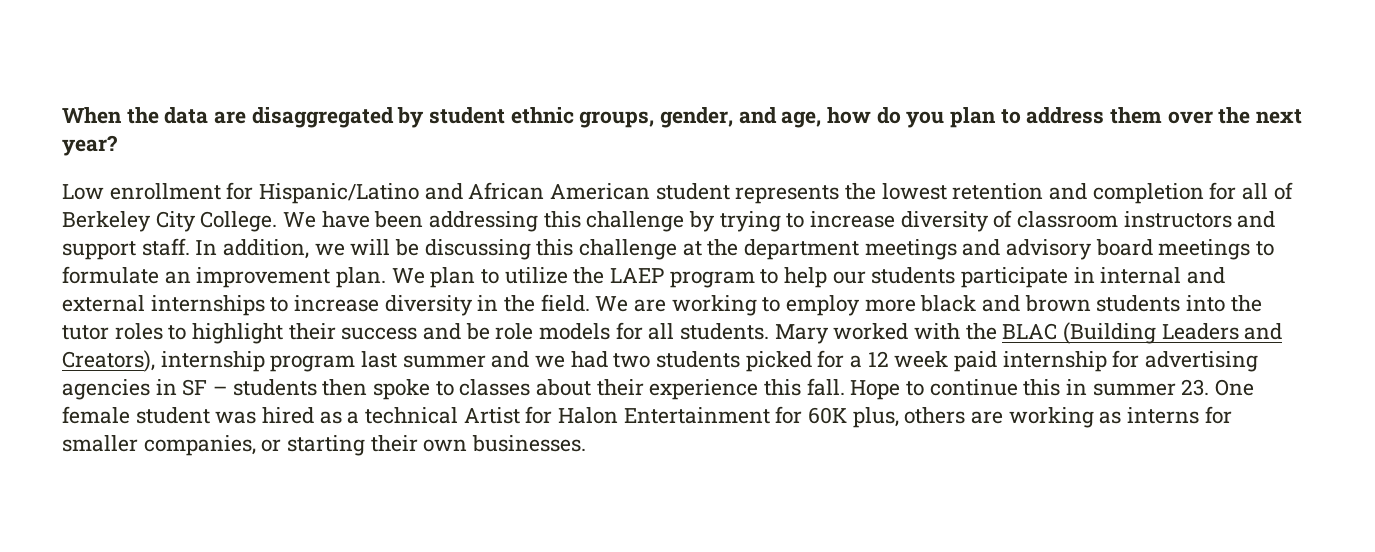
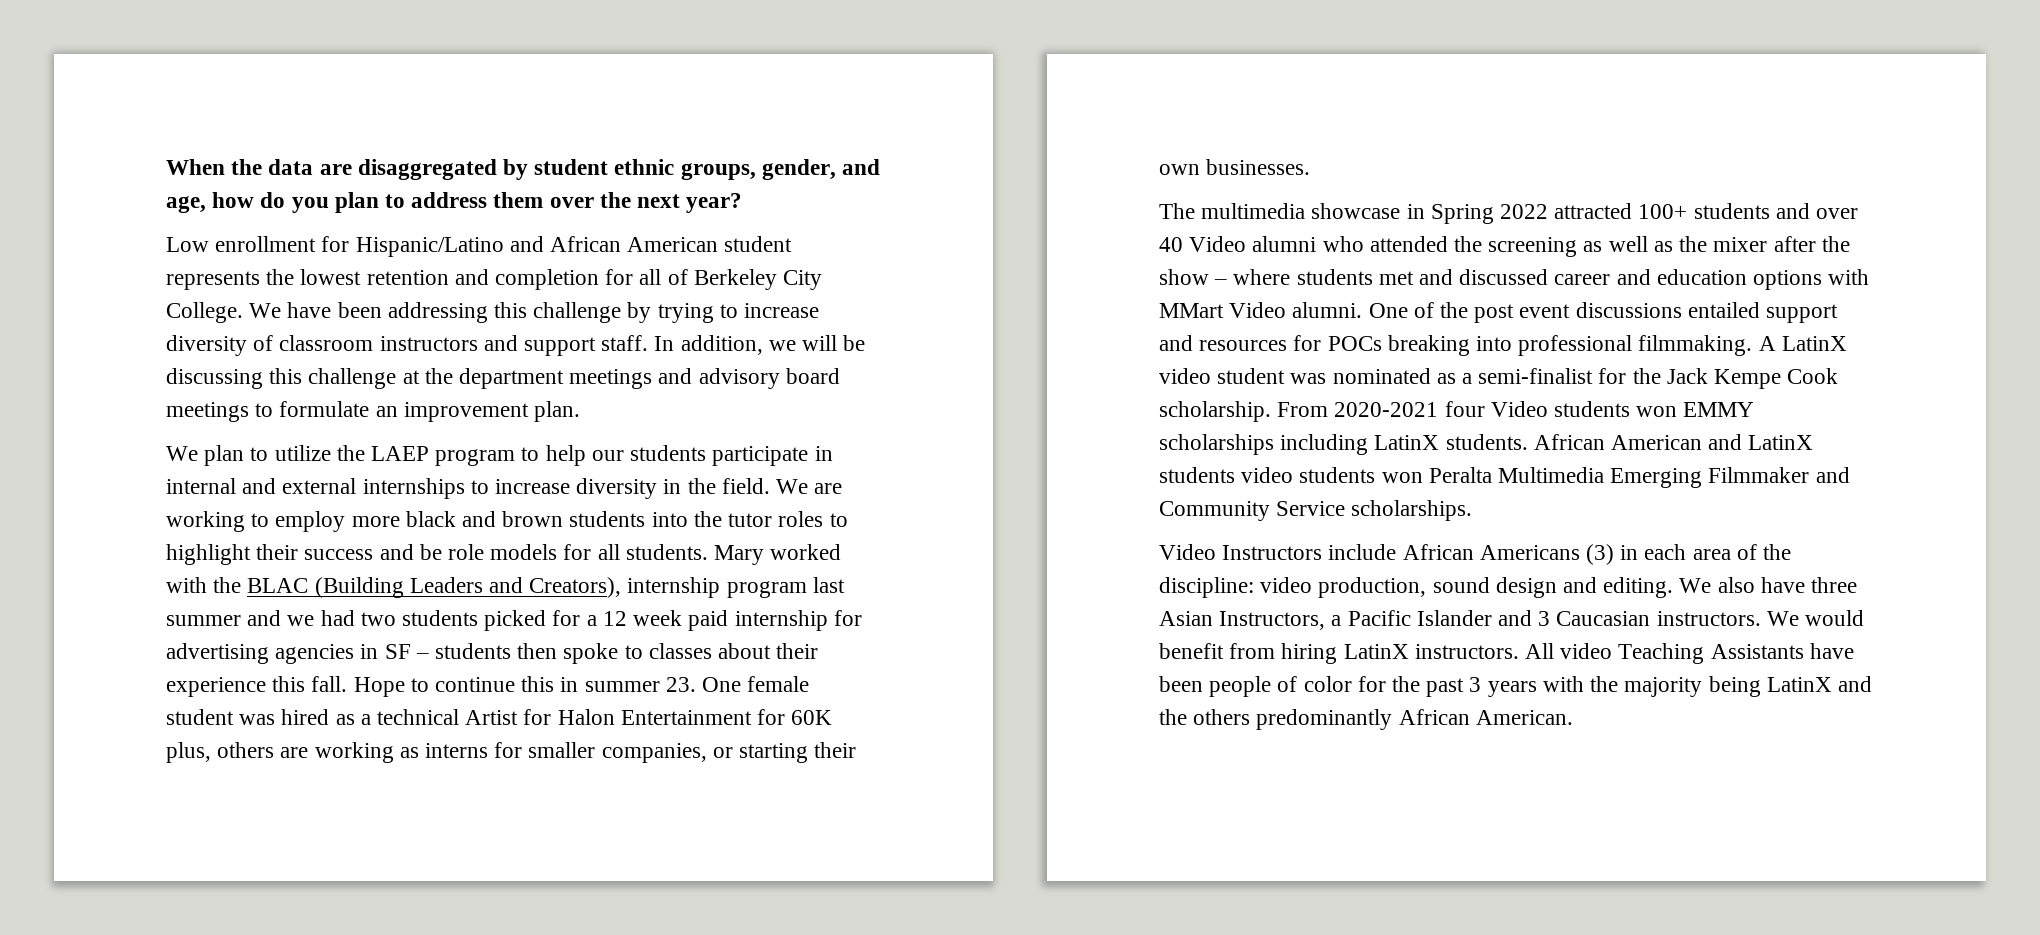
(387, 277) none -> (581, 411) //
(587, 443) none -> [1159,203,1859,224] [1159,236,1850,257] [1159,269,1870,290] [1159,302,1839,323] [1159,335,1847,356] [1159,368,1839,389] [1159,401,1755,422] [1159,434,1814,455] [1159,467,1850,488] [1159,500,1473,521] [1159,544,1792,565] [1159,577,1858,598] [1159,610,1865,630] [1159,643,1854,664] [1159,676,1872,697] [1159,709,1573,730] // The multimedia showcase in Spring 2022 attracted 100+ students and over 40 Video alumni who attended the screening as well as the mixer after the show – where students met and discussed career and education options with MMart Video alumni. One of the post event discussions entailed support and resources for POCs breaking into professional filmmaking. A LatinX video student was nominated as a semi-finalist for the Jack Kempe Cook scholarship. From 2020-2021 four Video students won EMMY scholarships including LatinX students. African American and LatinX students video students won Peralta Multimedia Emerging Filmmaker and Community Service scholarships. // Video Instructors include African Americans (3) in each area of the discipline: video production, sound design and editing. We also have three Asian Instructors, a Pacific Islander and 3 Caucasian instructors. We would benefit from hiring LatinX instructors. All video Teaching Assistants have been people of color for the past 3 years with the majority being LatinX and the others predominantly African American.

